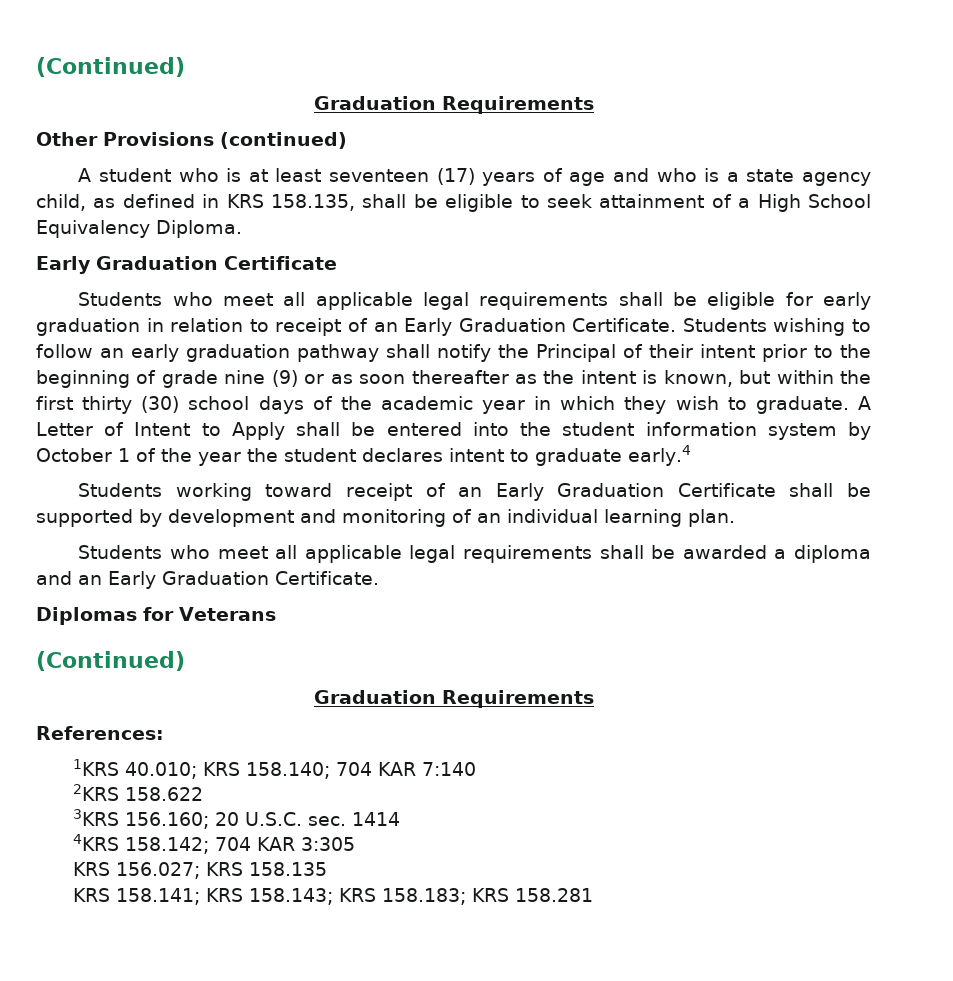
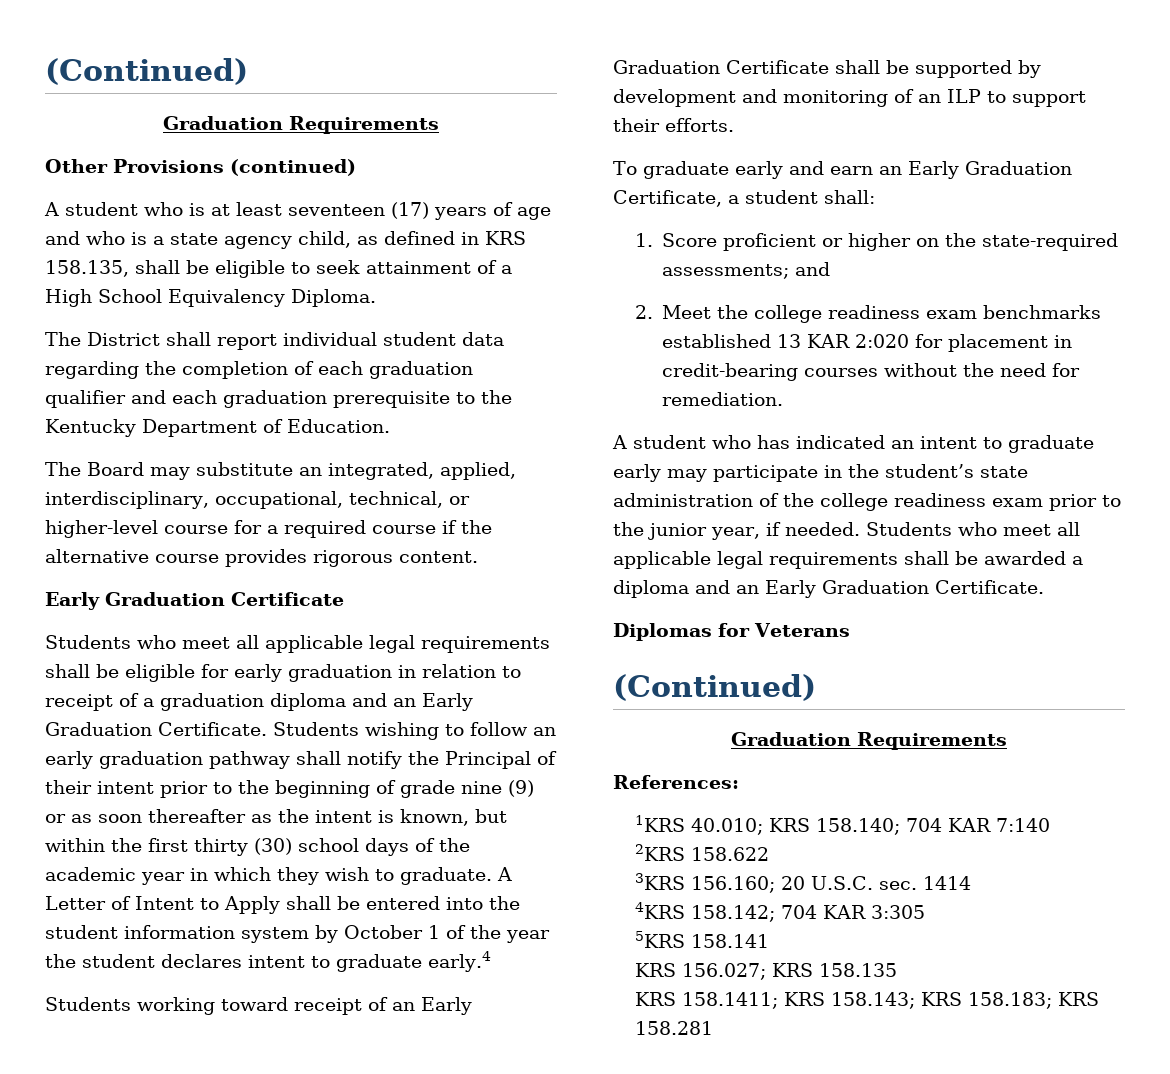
(242, 229) none -> [45,332,504,350] [45,361,473,379] [45,390,512,408] [45,419,390,437] [45,462,516,480] [45,491,470,509] [45,520,492,538] [45,549,478,567] // The District shall report individual student data regarding the completion of each graduation qualifier and each graduation prerequisite to the Kentucky Department of Education. // The Board may substitute an integrated, applied, interdisciplinary, occupational, technical, or higher-level course for a required course if the alternative course provides rigorous content.
(368, 325) none -> [143,693,387,711] a graduation diploma and
[507,509,735,527] individual learning plan. // -> [947,89,1086,107] [613,118,734,132] [613,161,1072,179] [613,190,875,207] [634,233,1119,251] [662,262,831,279] [634,305,1102,323] [662,334,1073,352] [662,363,1081,381] [662,392,784,406] [612,435,1094,453] [613,464,1028,482] [613,493,1121,511] [613,522,860,540] ILP to support their efforts. // To graduate early and earn an Early Graduation Certificate, a student shall: // 1. Score proficient or higher on the state-required assessments; and // 2. Meet the college readiness exam benchmarks established 13 KAR 2:020 for placement in credit-bearing courses without the need for remediation. // A student who has indicated an intent to graduate early may participate in the student’s state administration of the college readiness exam prior to the junior year, if needed.
(356, 844) none -> [634,931,769,948] // 5KRS 158.141
[116,888,201,905] 158.141; -> [681,992,778,1009] 158.1411;

